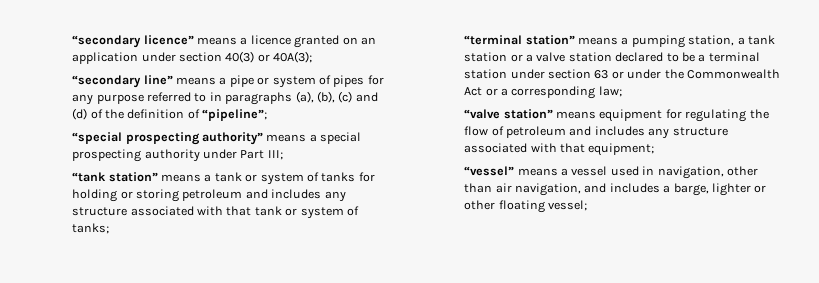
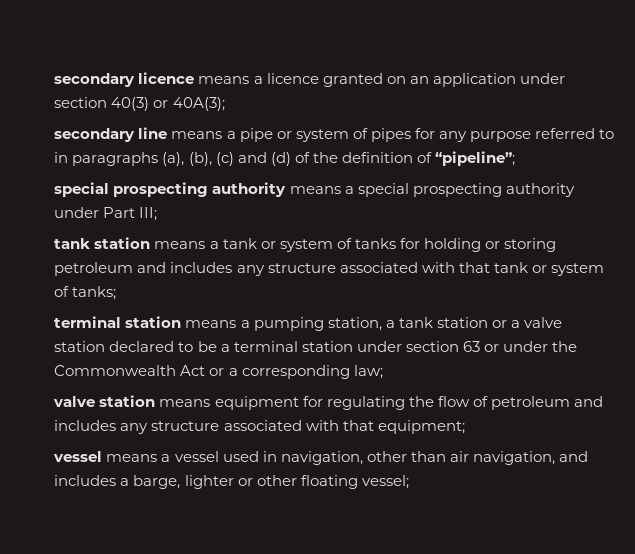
[72,35,194,48] “secondary licence” -> [54,72,195,87] secondary licence
[72,75,173,88] “secondary line” -> [54,127,168,142] secondary line
[72,132,264,145] “special prospecting authority” -> [54,182,287,197] special prospecting authority
[72,172,158,182] “tank station” -> [54,237,151,249] tank station
[464,35,575,45] “terminal station” -> [54,316,182,328] terminal station
[464,109,553,119] “valve station” -> [53,395,156,407] valve station
[464,166,515,176] “vessel” -> [53,451,103,462] vessel

